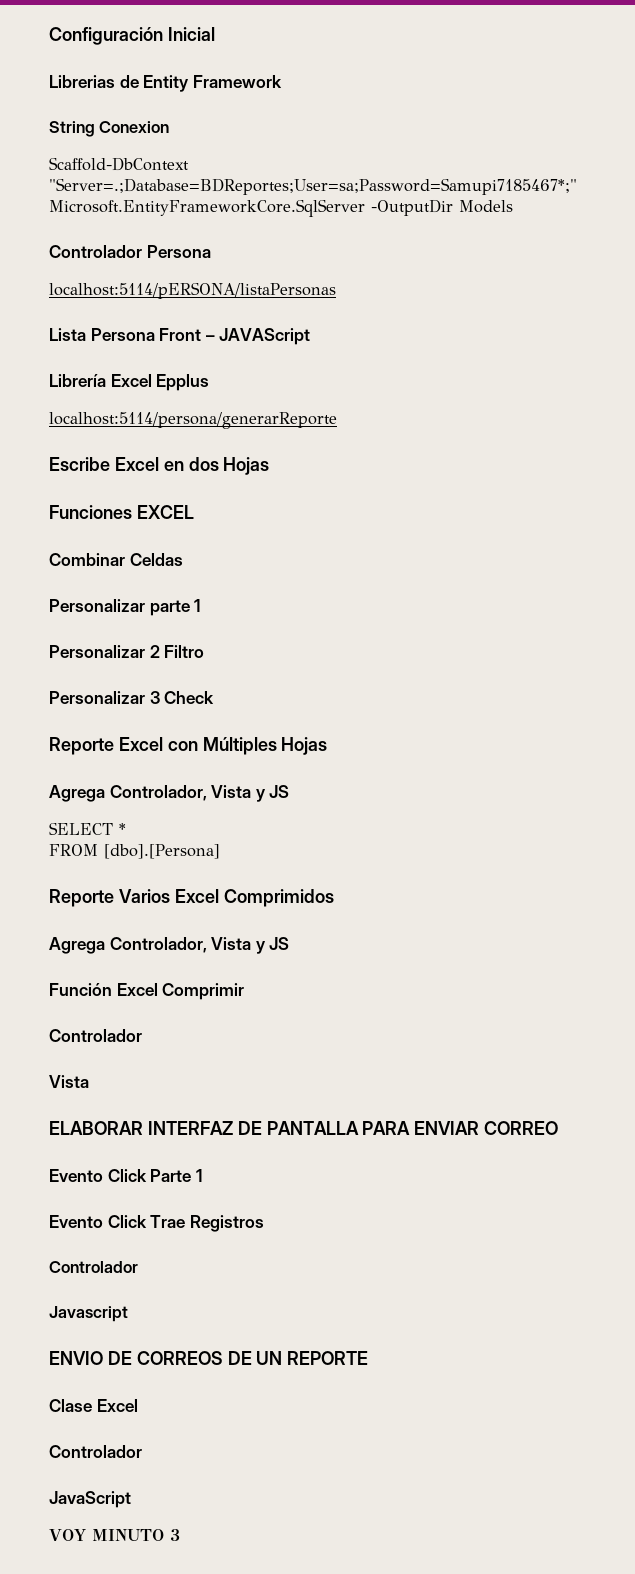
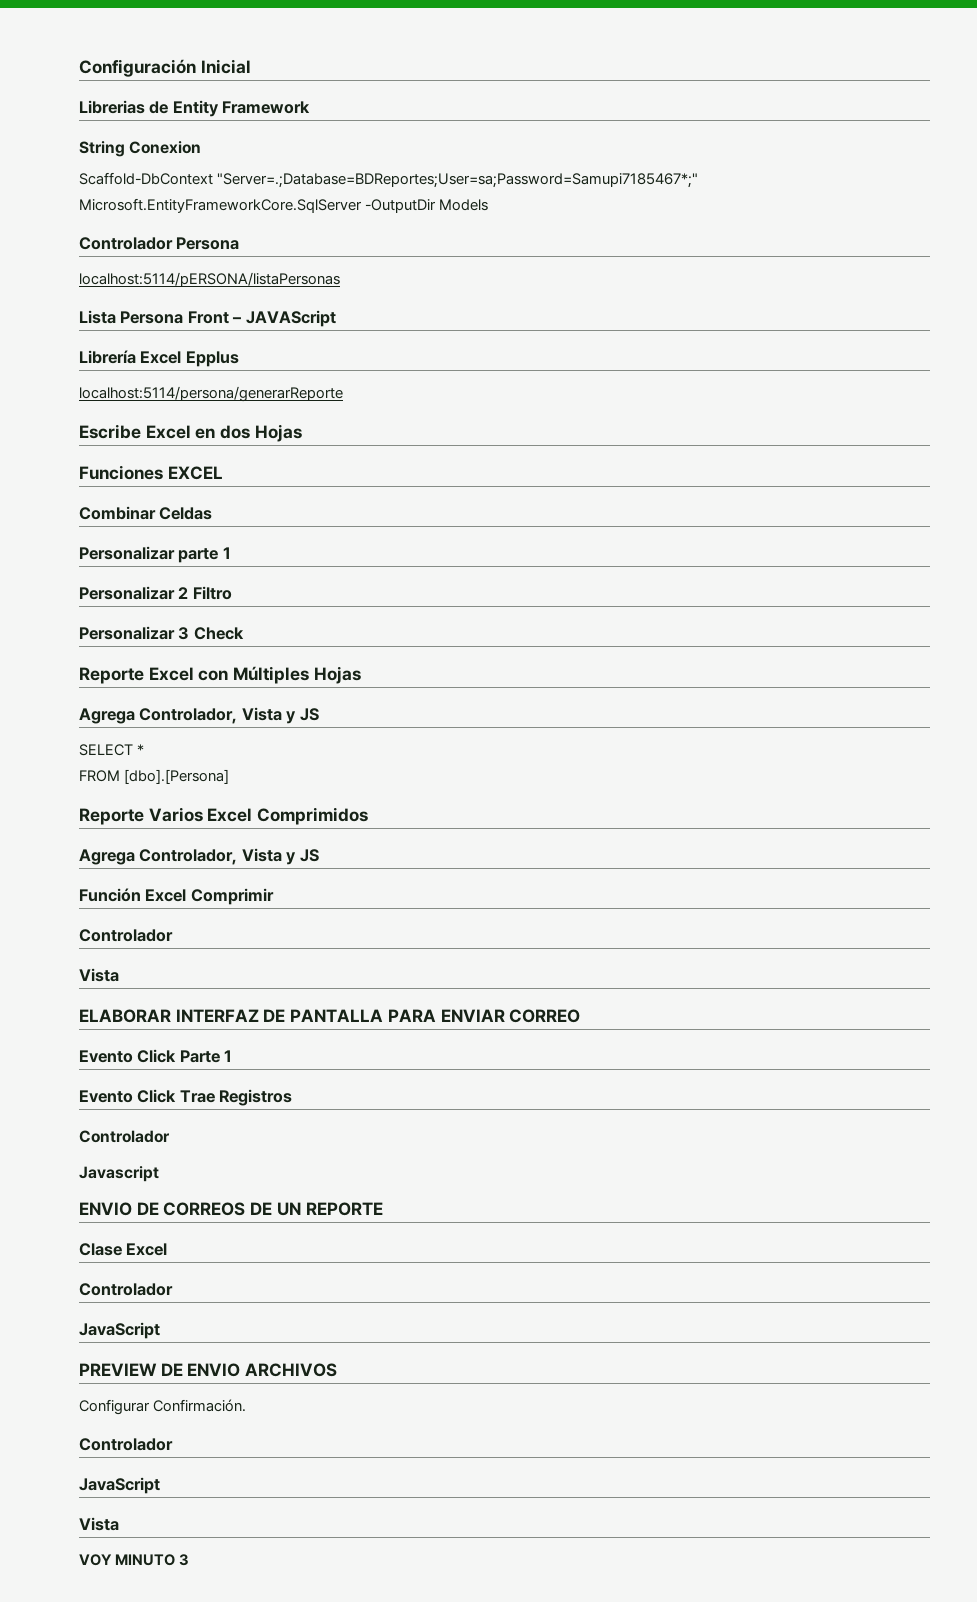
(131, 1499) none -> [79,1363,338,1377] [79,1399,247,1415] [79,1438,173,1451] [79,1477,160,1494] [79,1517,119,1531] // PREVIEW DE ENVIO ARCHIVOS // Configurar Confirmación. // Controlador // JavaScript // Vista

